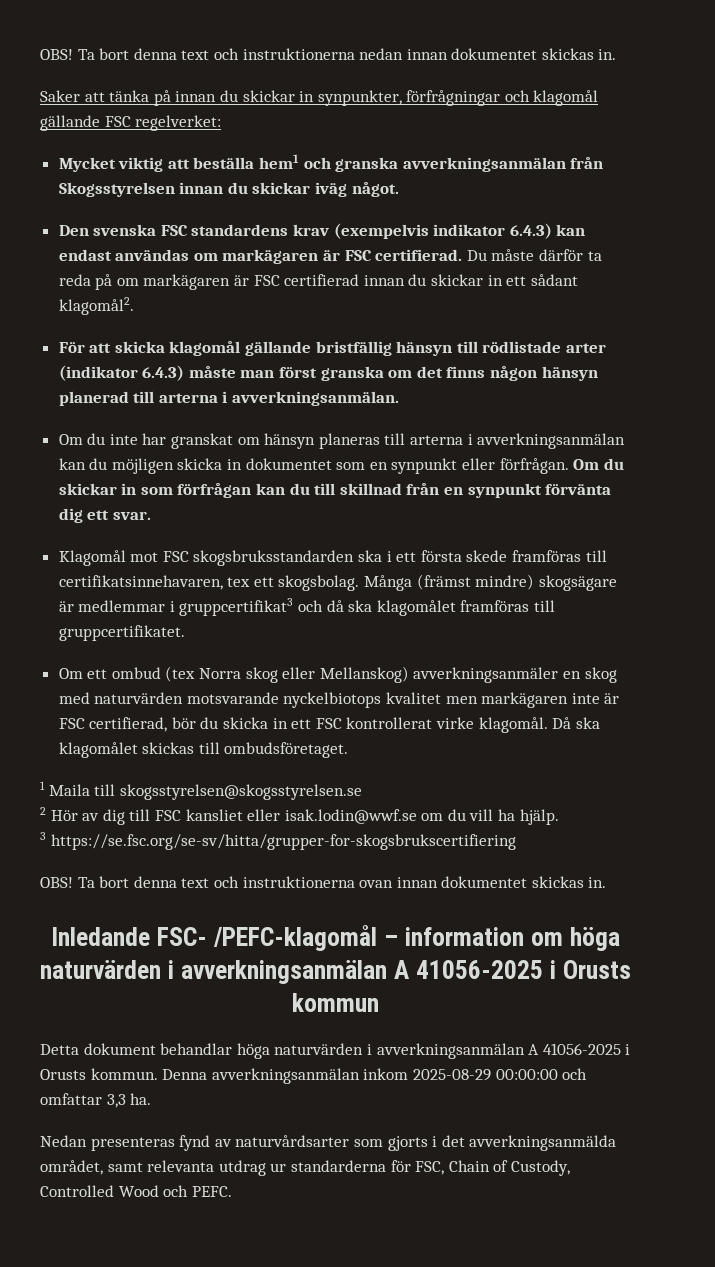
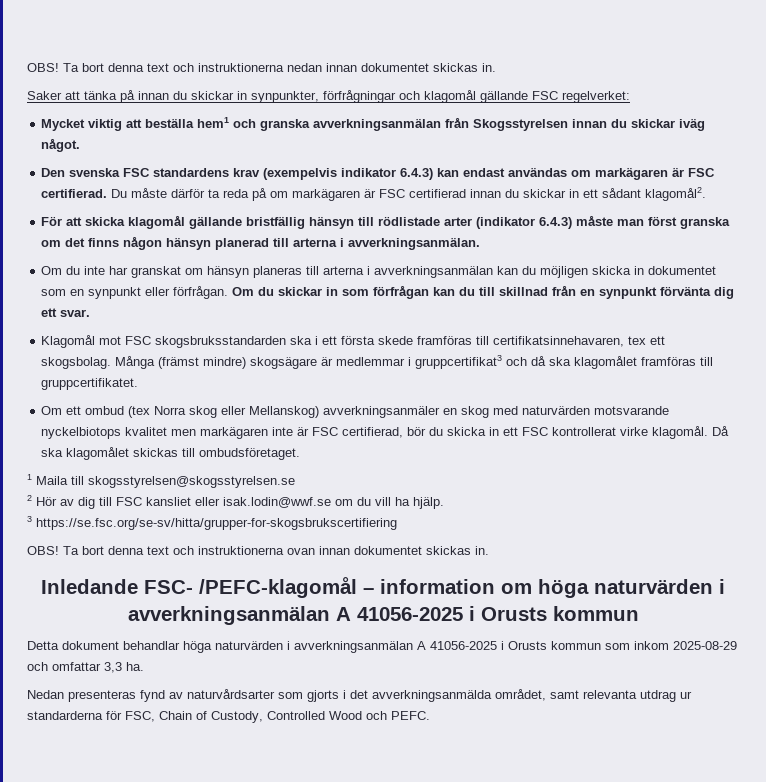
[90,1068,360,1084] kommun. Denna avverkningsanmälan -> [551,641,630,650] kommun som
[495,1069,558,1080] 00:00:00 -> (737, 645) none

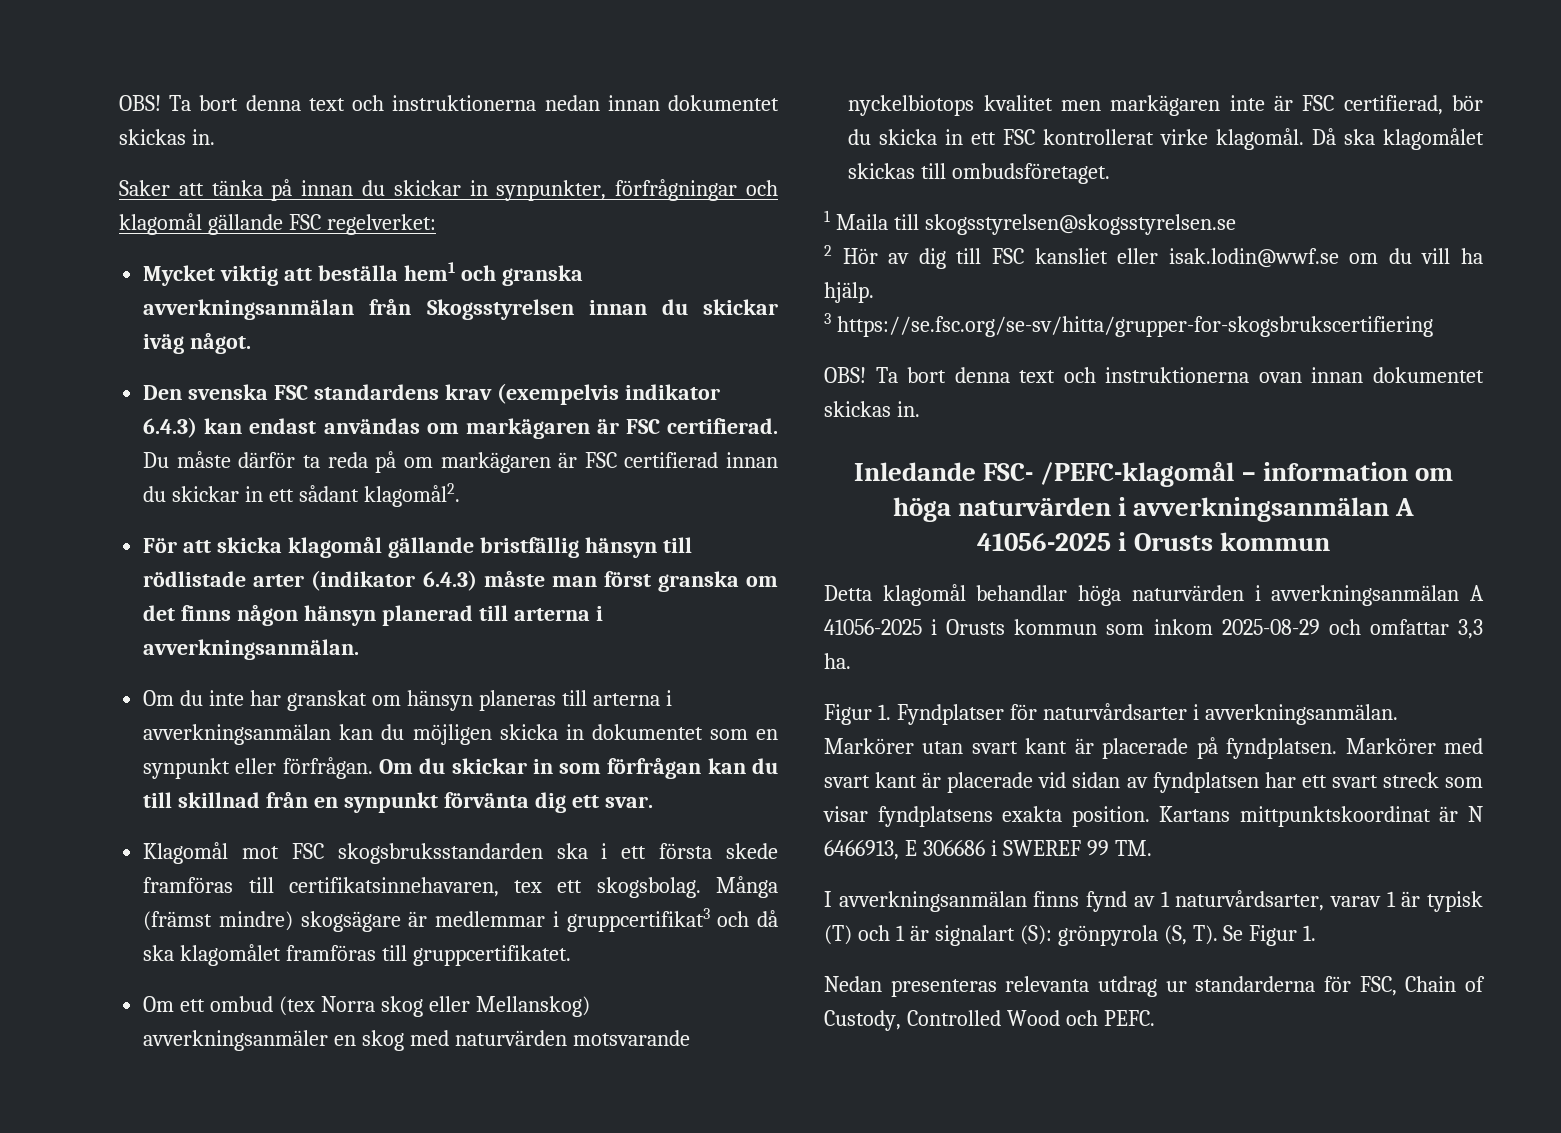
[62,641,119,650] dokument -> [882,584,966,606] klagomål
[27,689,579,702] Nedan presenteras fynd av naturvårdsarter som gjorts i det avverkningsanmälda området, samt -> [824,703,1398,725] [824,737,1483,759] [824,772,1483,793] [823,806,1483,827] [824,840,1152,860] [824,890,1483,912] [824,925,1317,946] [824,976,997,997] Figur 1. Fyndplatser för naturvårdsarter i avverkningsanmälan. Markörer utan svart kant är placerade på fyndplatsen. Markörer med svart kant är placerade vid sidan av fyndplatsen har ett svart streck som visar fyndplatsens exakta position. Kartans mittpunktskoordinat är N 6466913, E 306686 i SWEREF 99 TM. // I avverkningsanmälan finns fynd av 1 naturvårdsarter, varav 1 är typisk (T) och 1 är signalart (S): grönpyrola (S, T). Se Figur 1. // Nedan presenteras

